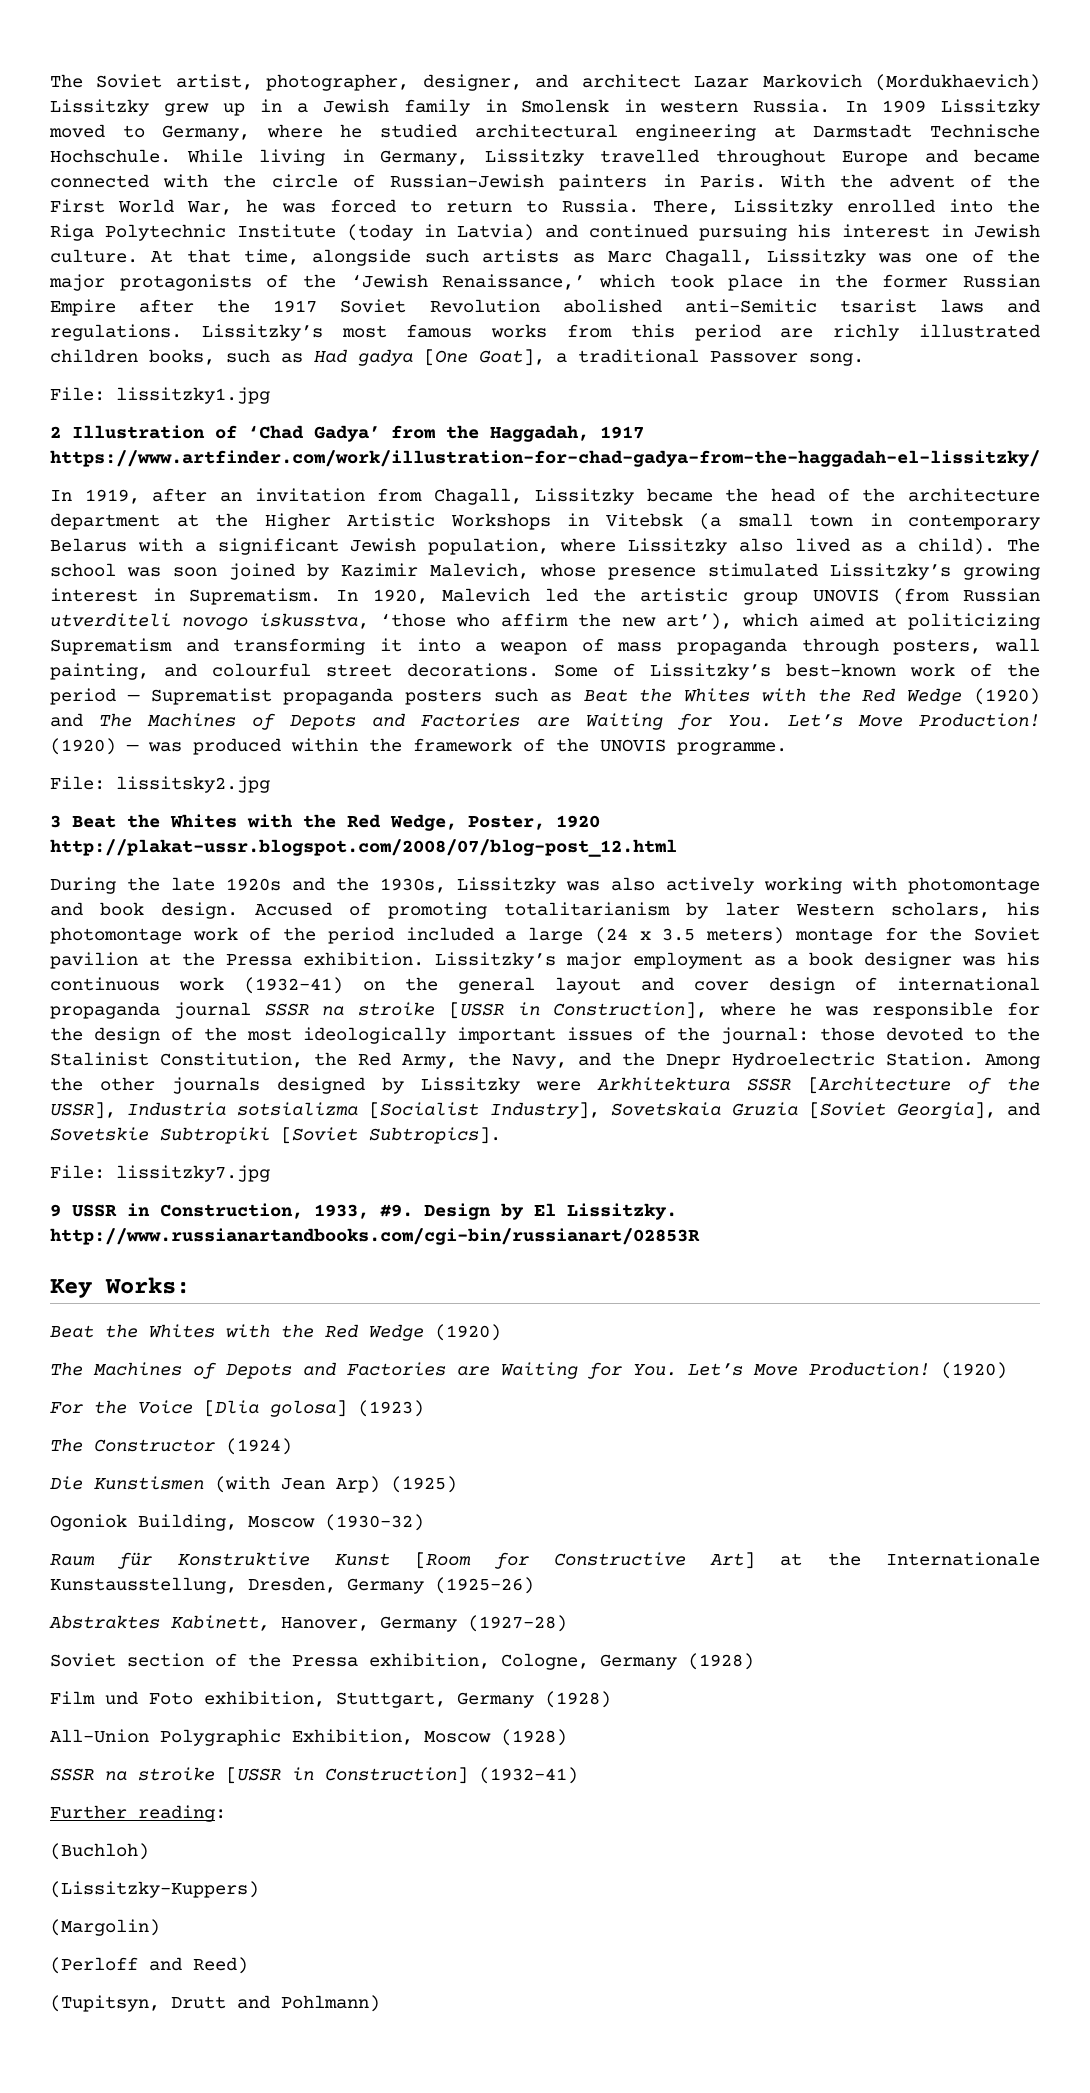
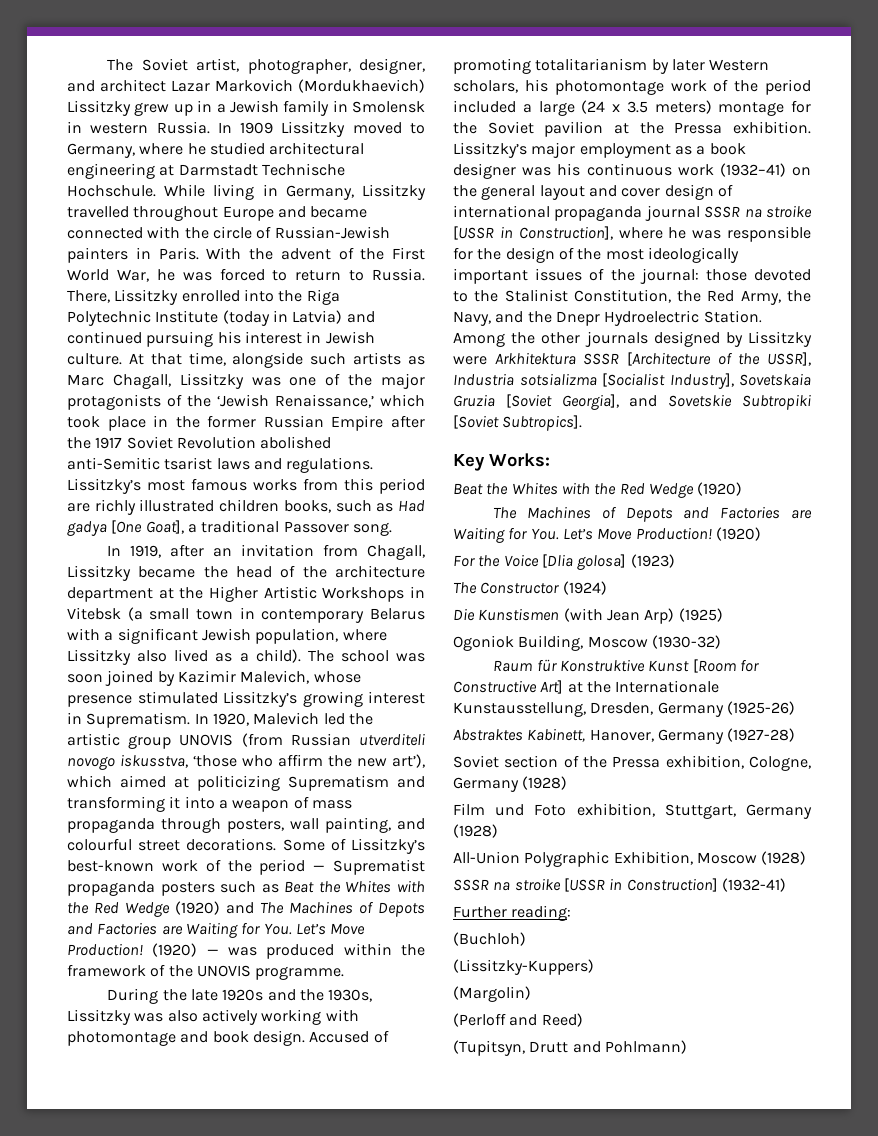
[50,387,270,404] [50,425,644,442] [50,450,1040,467] // File: lissitzky1.jpg // 2 Illustration of ‘Chad Gadya’ from the Haggadah, 1917 https://www.artfinder.com/work/illustration-for-chad-gadya-from-the-haggadah-el-lissitzky/ -> (392, 529) none
[50,776,270,793] [50,814,600,831] [50,839,677,857] // File: lissitsky2.jpg // 3 Beat the Whites with the Red Wedge, Poster, 1920 http://plakat-ussr.blogspot.com/2008/07/blog-post_12.html -> (345, 973) none
[50,1165,270,1182] [50,1203,677,1220] [50,1228,700,1245] // File: lissitzky7.jpg // 9 USSR in Construction, 1933, #9. Design by El Lissitzky. http://www.russianartandbooks.com/cgi-bin/russianart/02853R -> (583, 423) none

